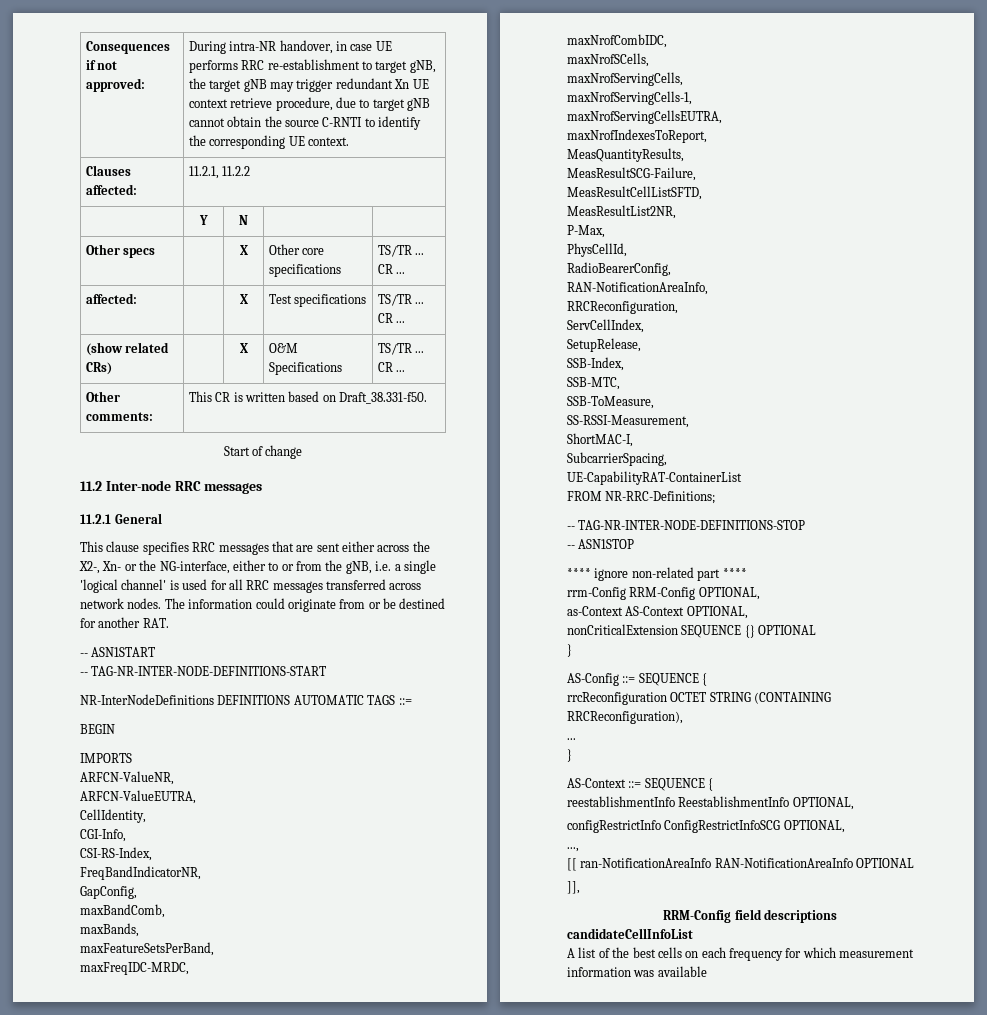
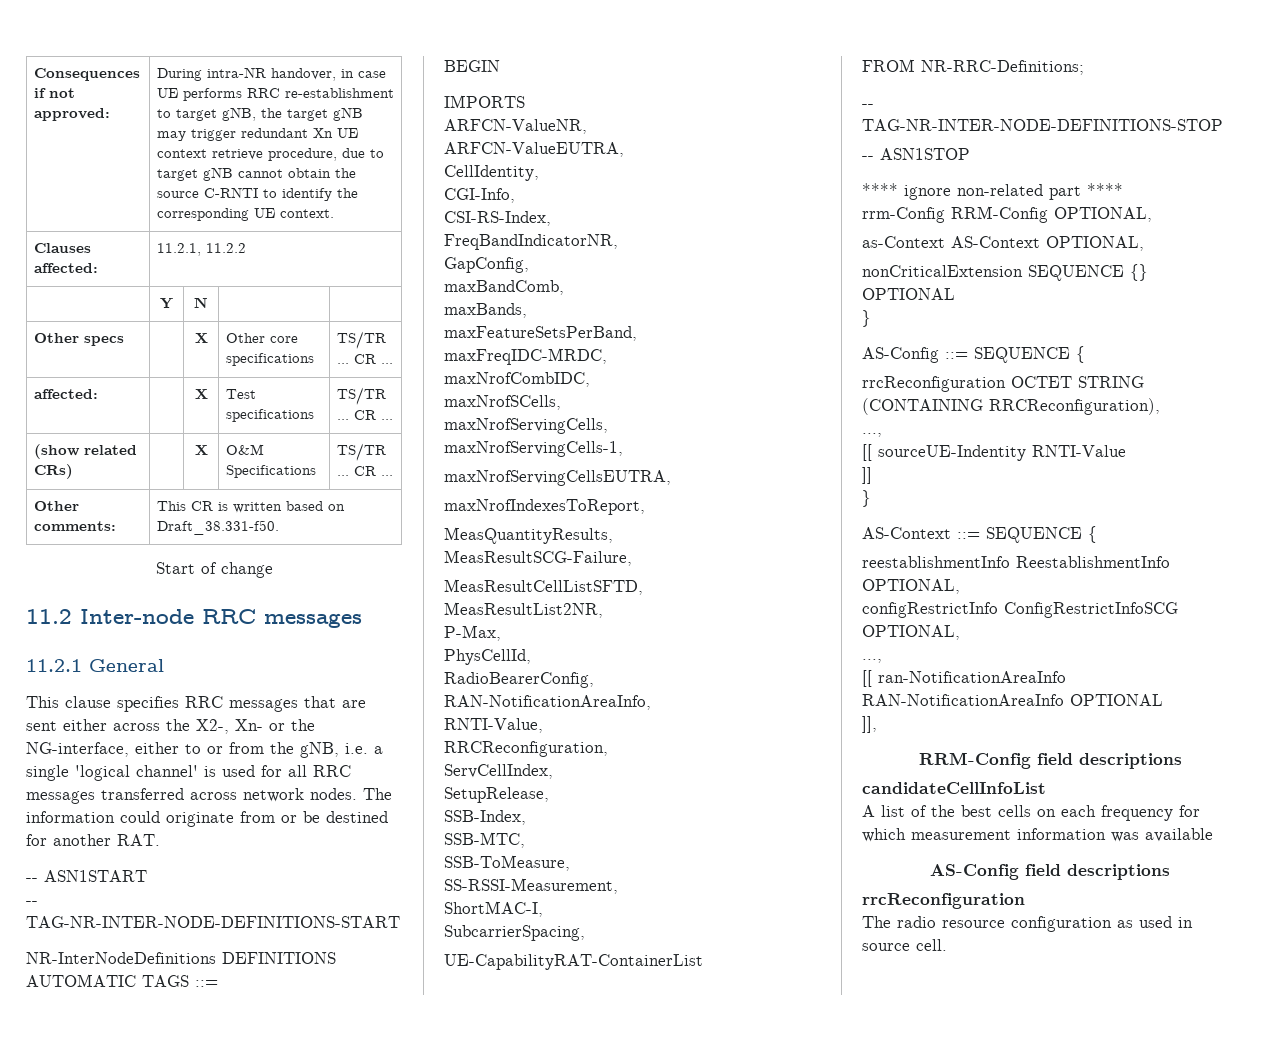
(708, 288) none -> [444,718,543,733] // RNTI-Value,
[567,738,576,740] ... -> [862,433,882,437] [862,444,1126,461] [862,467,872,484] ..., // [[ sourceUE-Indentity RNTI-Value // ]]
(707, 971) none -> [930,864,1170,880] [862,893,1025,909] [862,916,1193,932] [862,939,947,951] // AS-Config field descriptions // rrcReconfiguration // The radio resource configuration as used in source cell.

